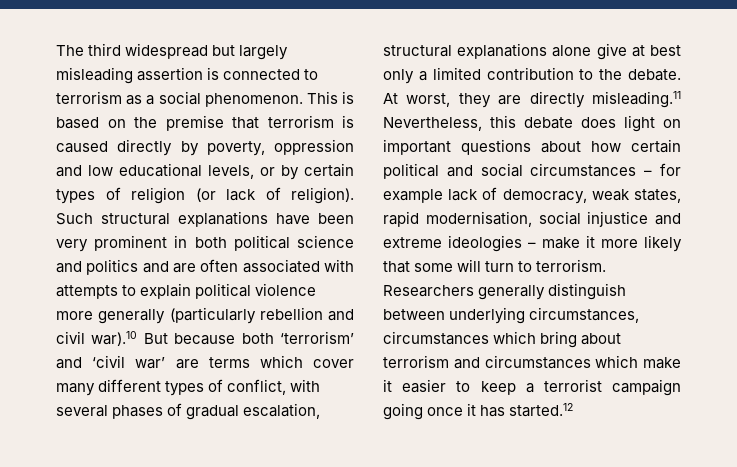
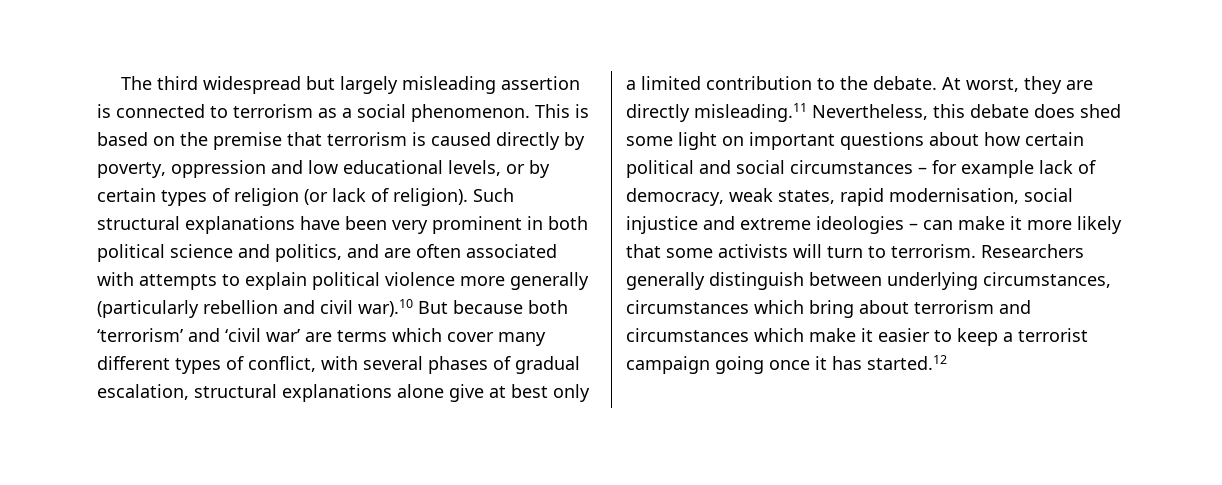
[86,259,139,275] politics -> [275,244,342,262] politics,
(616, 122) none -> [1080,104,1121,118] [626,136,673,146] shed some
(536, 245) none -> [923,220,953,230] can
(454, 267) none -> [718,244,788,258] activists

